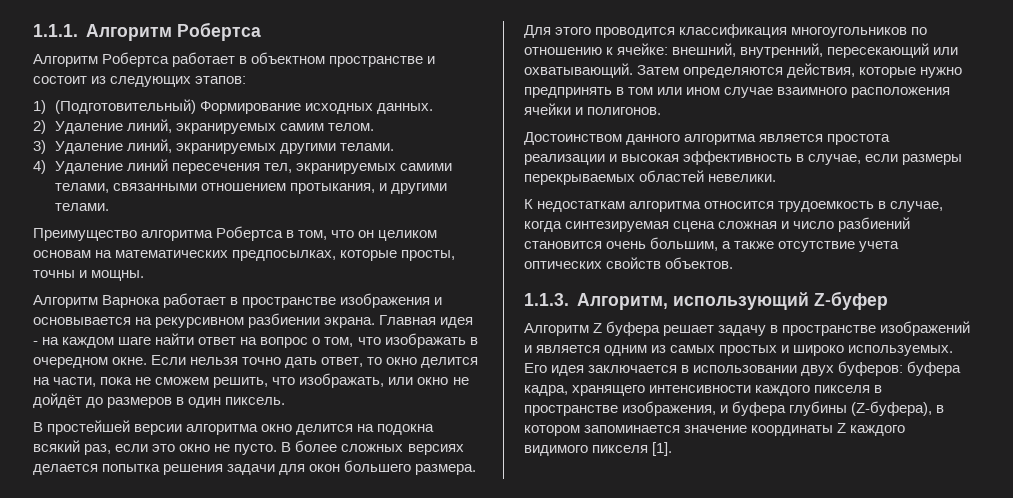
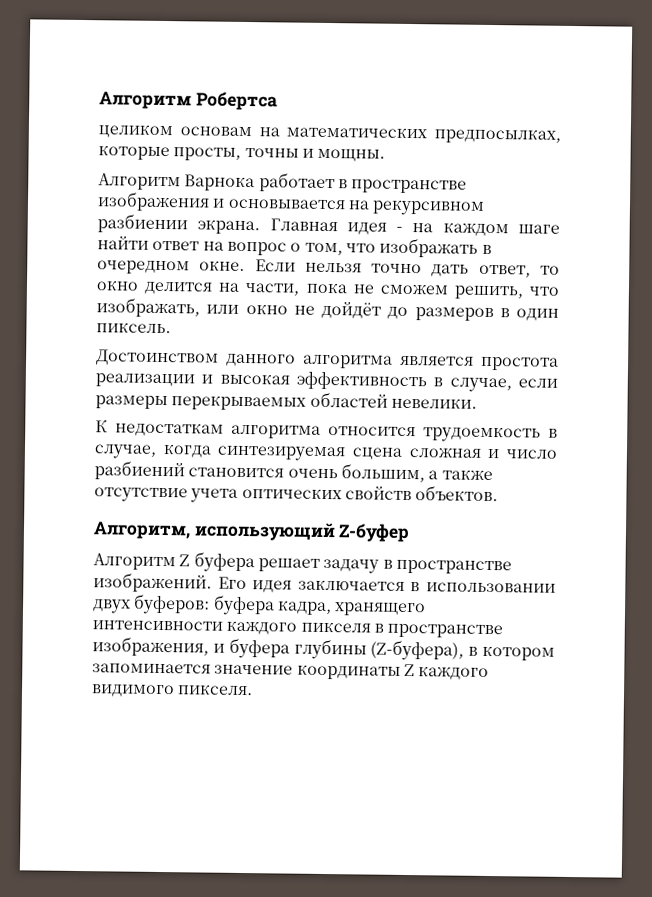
[33,24,78,37] 1.1.1. -> (99, 100) none
[33,52,436,67] [33,76,247,87] [33,99,434,114] [33,119,375,134] [33,139,395,154] [33,159,453,174] [55,183,448,194] [55,203,110,211] [33,226,375,241] Алгоритм Робертса работает в объектном пространстве и состоит из следующих этапов: // 1) (Подготовительный) Формирование исходных данных. // 2) Удаление линий, экранируемых самим телом. // 3) Удаление линий, экранируемых другими телами. // 4) Удаление линий пересечения тел, экранируемых самими телами, связанными отношением протыкания, и другими телами. // Преимущество алгоритма Робертса в том, что он -> (278, 101) none
[33,420,435,435] [33,440,464,455] [33,460,477,475] [524,24,928,38] [524,43,959,58] [524,63,963,78] [524,87,951,98] [524,103,662,115] // В простейшей версии алгоритма окно делится на подокна всякий раз, если это окно не пусто. В более сложных версиях делается попытка решения задачи для окон большего размера. Для этого проводится классификация многоугольников по отношению к ячейке: внешний, внутренний, пересекающий или охватывающий. Затем определяются действия, которые нужно предпринять в том или ином случае взаимного расположения ячейки и полигонов. -> (171, 328) none
[524,293,569,306] 1.1.3. -> (499, 493) none
[880,321,971,336] [524,345,954,356] изображений и является одним из самых простых и широко используемых. -> [93,572,212,593] изображений.
[592,442,673,456] пикселя [1]. -> [177,684,254,696] пикселя.

